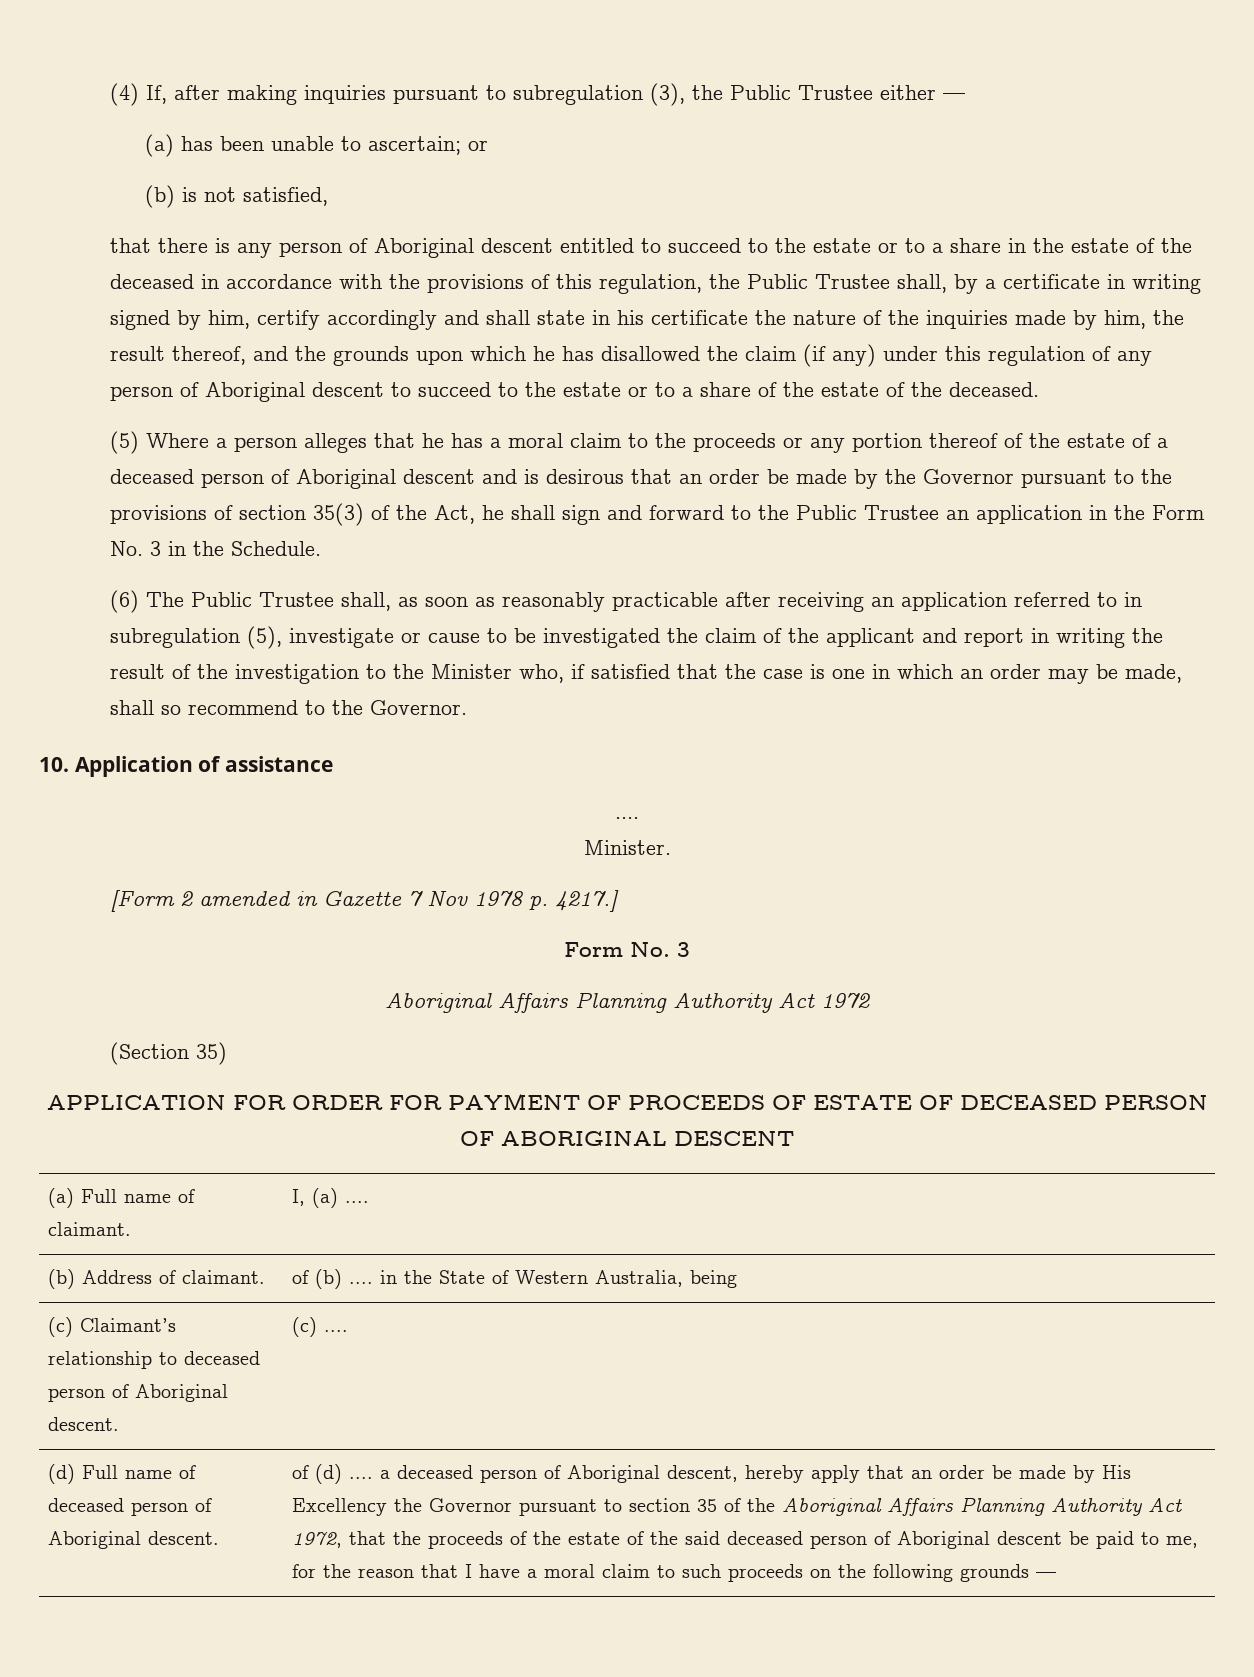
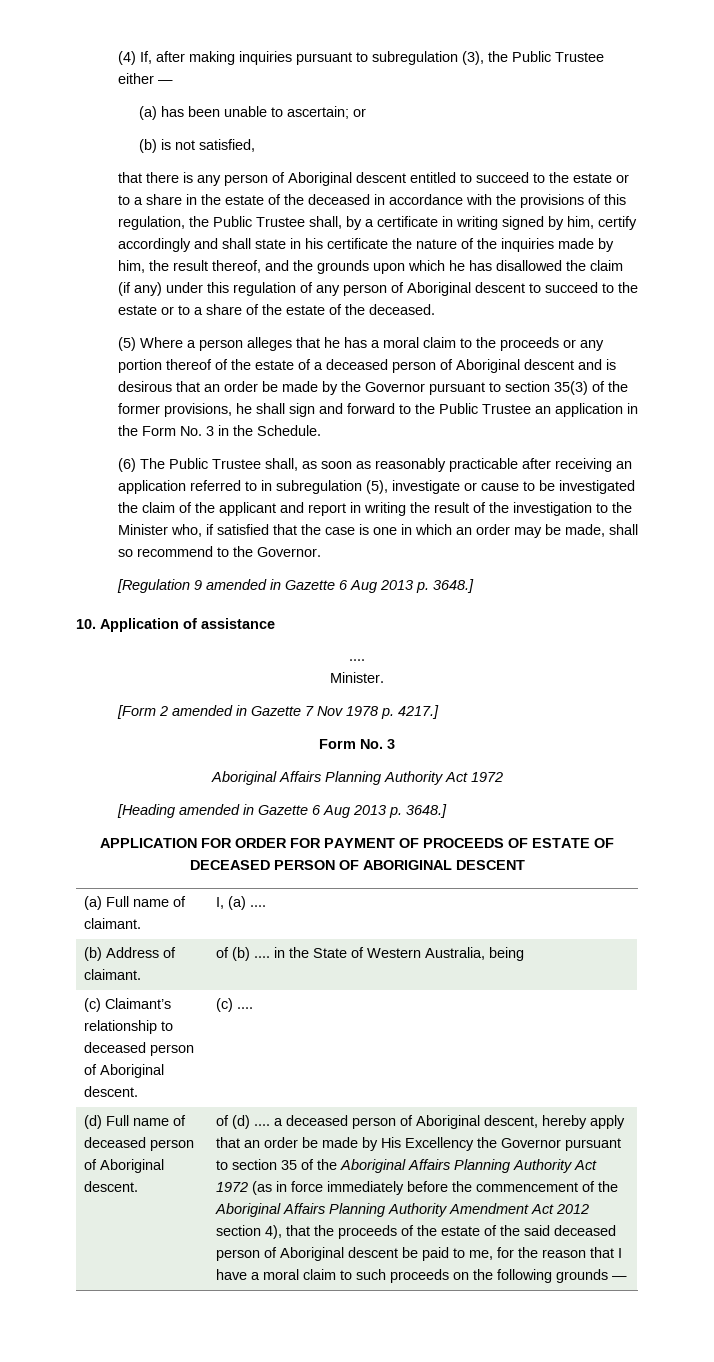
[1140,469,1172,484] [109,505,233,524] the provisions of -> (501, 387) none
[433,505,475,524] Act, -> [117,403,232,417] former provisions,
(467, 707) none -> [116,579,474,593] // [Regulation 9 amended in Gazette 6 Aug 2013 p. 3648.]
[109,1042,227,1065] (Section 35) -> [116,804,447,818] [Heading amended in Gazette 6 Aug 2013 p. 3648.]
[291,1532,342,1548] 1972, -> [216,1181,619,1195] [215,1203,590,1217] [216,1225,283,1239] 1972 (as in force immediately before the commencement of the Aboriginal Affairs Planning Authority Amendment Act 2012 section 4),

